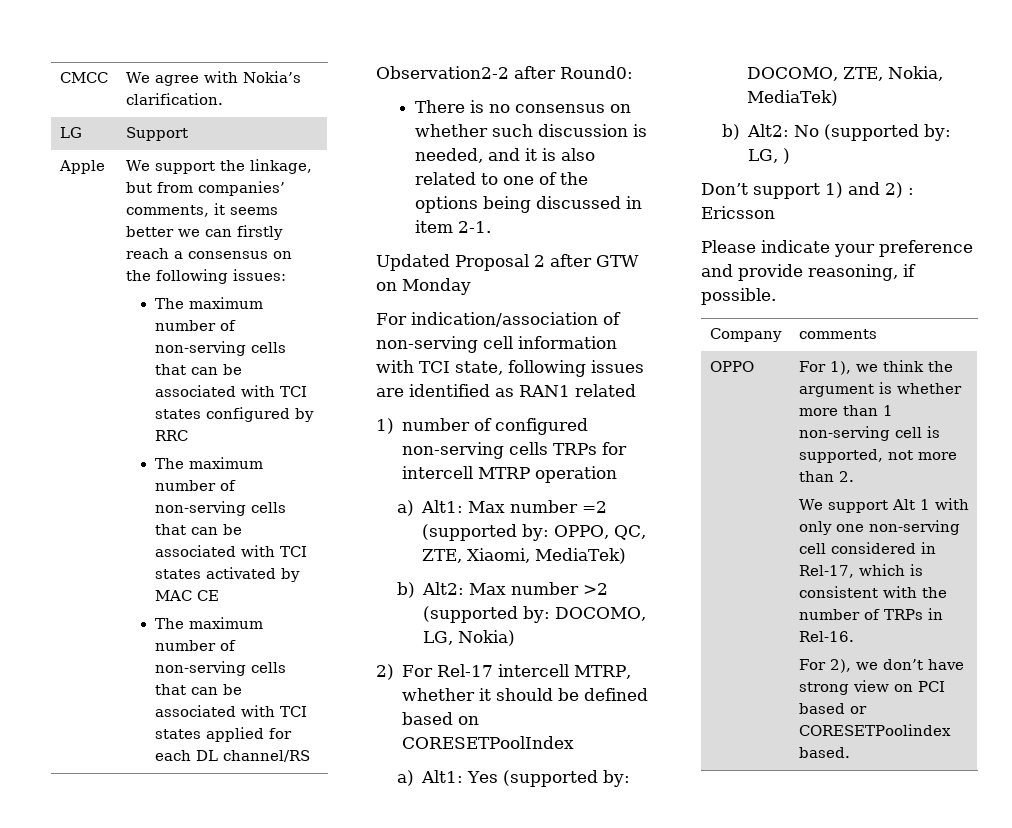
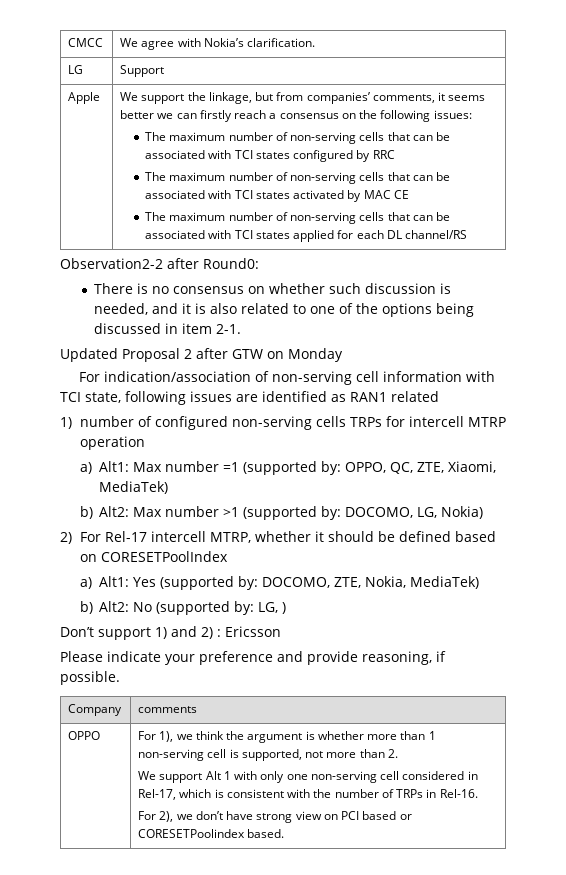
[581,501,607,513] =2 -> [223,462,240,472] =1
[582,583,608,595] >2 -> [223,507,240,517] >1

